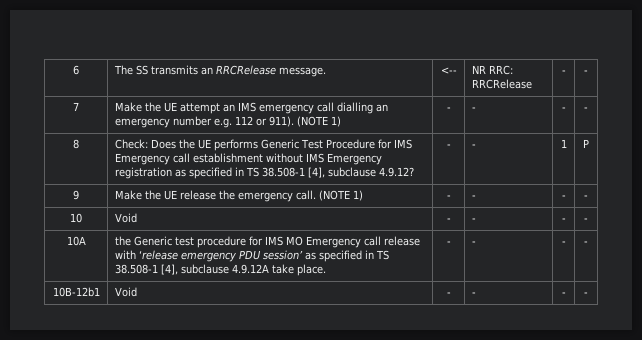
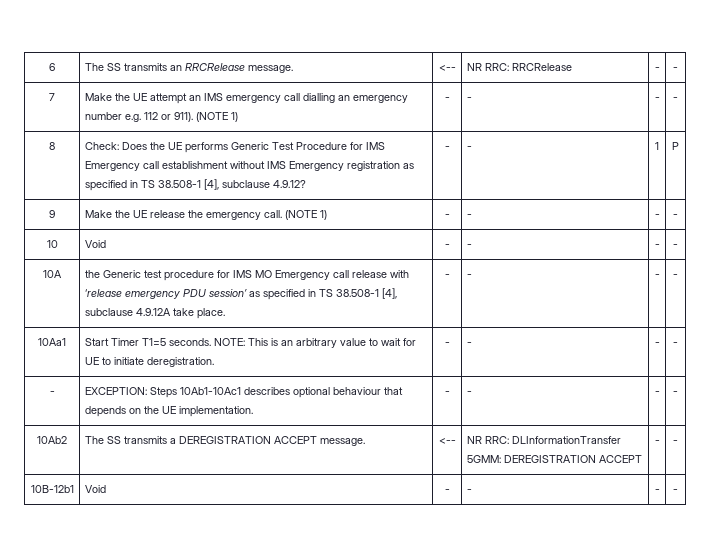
(588, 243) none -> [38,338,66,346] [84,338,416,348] [84,357,214,367] [444,342,450,346] [466,342,472,346] [654,342,660,346] [673,342,678,346] [49,391,55,395] [84,387,403,398] [84,406,253,417] [444,391,450,395] [466,391,472,395] [654,391,660,395] [673,391,678,395] [37,436,67,444] [84,436,365,446] [438,438,456,444] [466,436,621,444] [466,455,642,463] [654,440,660,444] [673,440,678,444] // 10Aa1 | Start Timer T1=5 seconds. NOTE: This is an arbitrary value to wait for UE to initiate deregistration. | - | - | - | - // - | EXCEPTION: Steps 10Ab1-10Ac1 describes optional behaviour that depends on the UE implementation. | - | - | - | - // 10Ab2 | The SS transmits a DEREGISTRATION ACCEPT message. | <-- | NR RRC: DLInformationTransfer 5GMM: DEREGISTRATION ACCEPT | - | -

